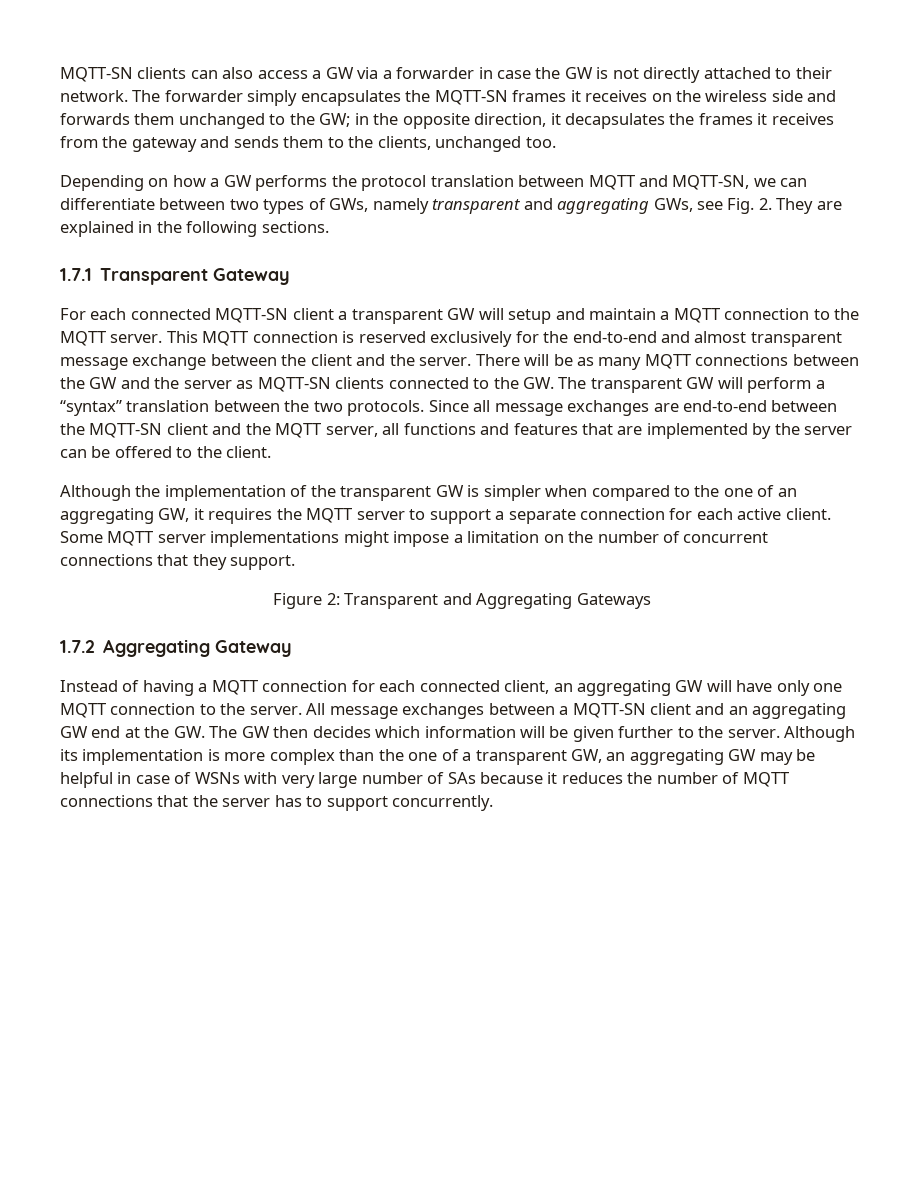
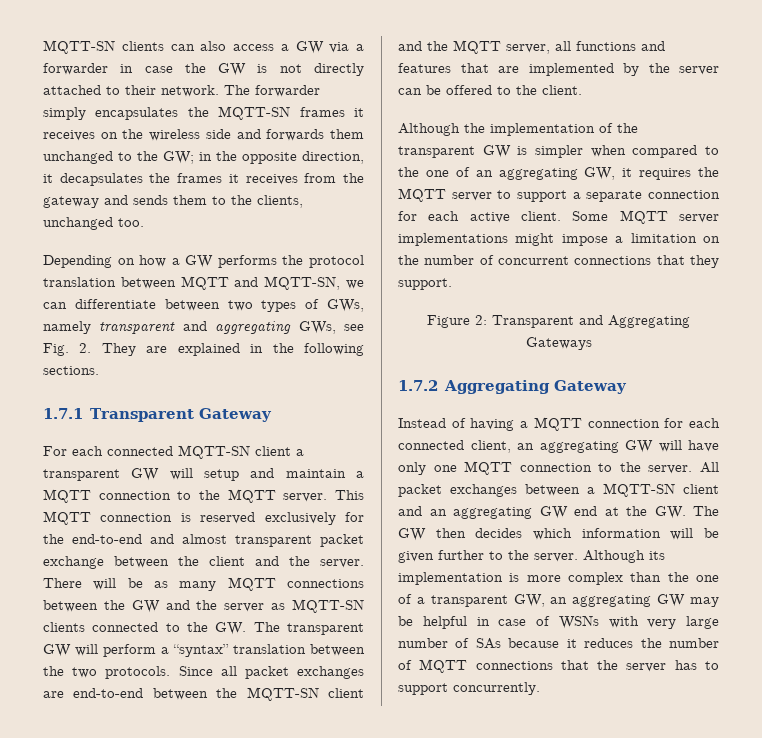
[60,357,128,370] message -> [320,534,364,547] packet
[494,403,563,416] message -> [244,666,289,679] packet
[329,706,398,719] message -> [398,484,442,497] packet

